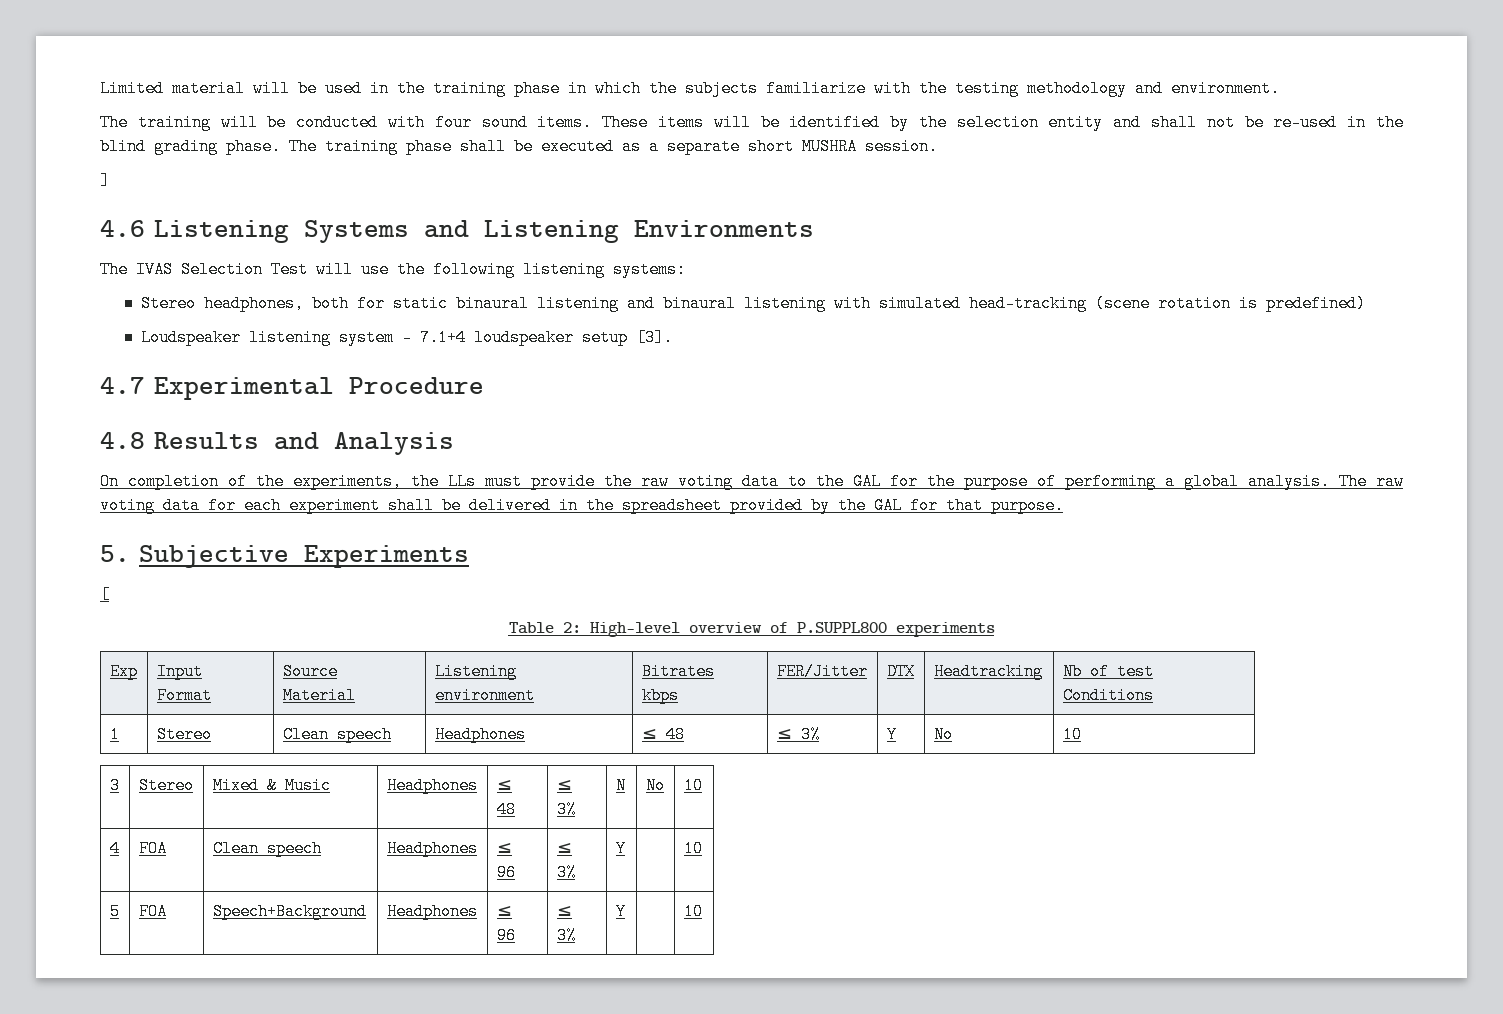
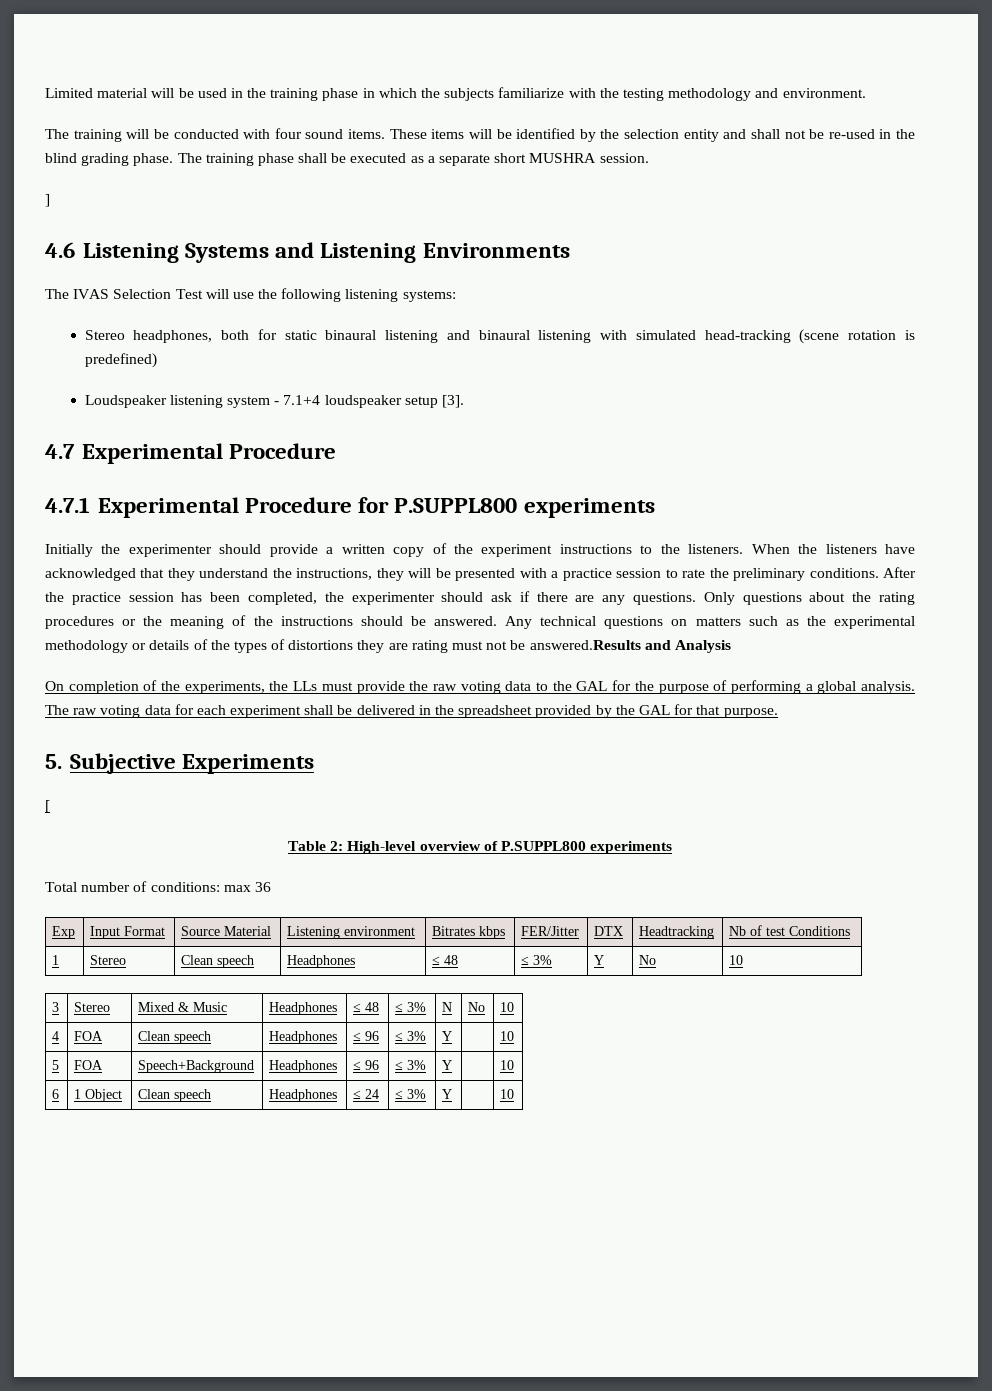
[100,432,259,449] 4.8 Results -> [45,497,655,518] [45,543,916,557] [45,567,917,581] [45,591,915,605] [45,615,915,629] [45,639,641,653] 4.7.1 Experimental Procedure for P.SUPPL800 experiments // Initially the experimenter should provide a written copy of the experiment instructions to the listeners. When the listeners have acknowledged that they understand the instructions, they will be presented with a practice session to rate the preliminary conditions. After the practice session has been completed, the experimenter should ask if there are any questions. Only questions about the rating procedures or the meaning of the instructions should be answered. Any technical questions on matters such as the experimental methodology or details of the types of distortions they are rating must not be answered.Results
(995, 629) none -> [45,881,271,892] // Total number of conditions: max 36
(703, 911) none -> [52,1089,60,1099] [74,1089,123,1102] [138,1089,212,1102] [269,1089,338,1102] [353,1089,380,1099] [395,1089,427,1099] [442,1089,453,1099] [500,1089,515,1099] // 6 | 1 Object | Clean speech | Headphones | ≤ 24 | ≤ 3% | Y | | 10

